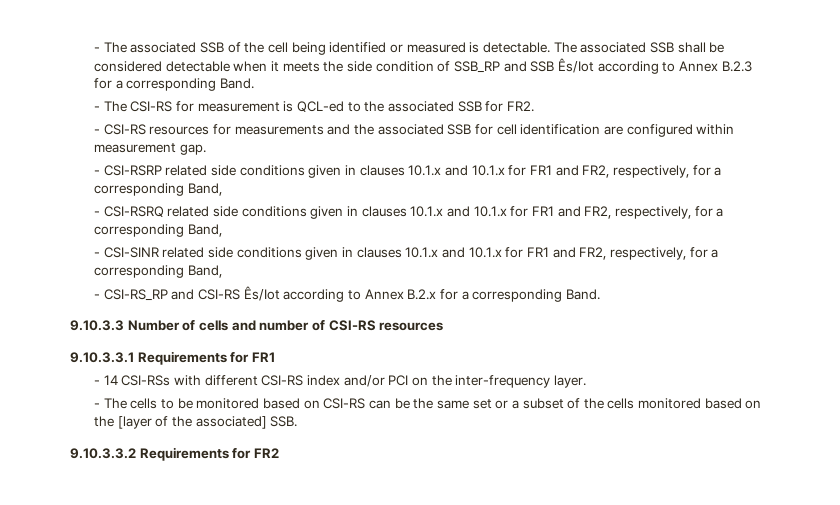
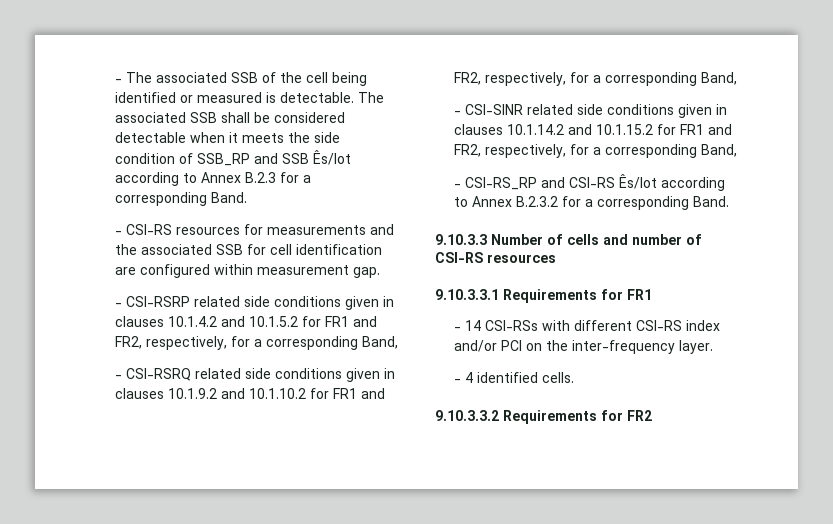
[94,101,534,112] // - The CSI-RS for measurement is QCL-ed to the associated SSB for FR2. -> (248, 197) none
[408,165,505,176] 10.1.x and 10.1.x -> [168,316,299,327] 10.1.4.2 and 10.1.5.2
[410,206,507,217] 10.1.x and 10.1.x -> [168,388,307,399] 10.1.9.2 and 10.1.10.2
[405,247,502,258] 10.1.x and 10.1.x -> [507,124,654,135] 10.1.14.2 and 10.1.15.2
[407,289,437,300] B.2.x -> [516,196,559,207] B.2.3.2
[103,398,762,409] [94,416,298,429] The cells to be monitored based on CSI-RS can be the same set or a subset of the cells monitored based on the [layer of the associated] SSB. -> [465,372,575,383] 4 identified cells.

